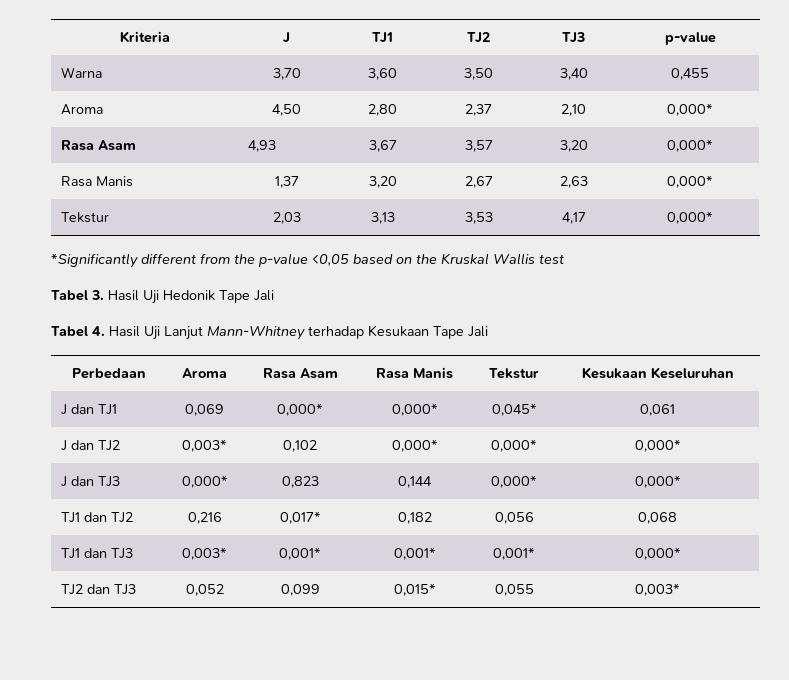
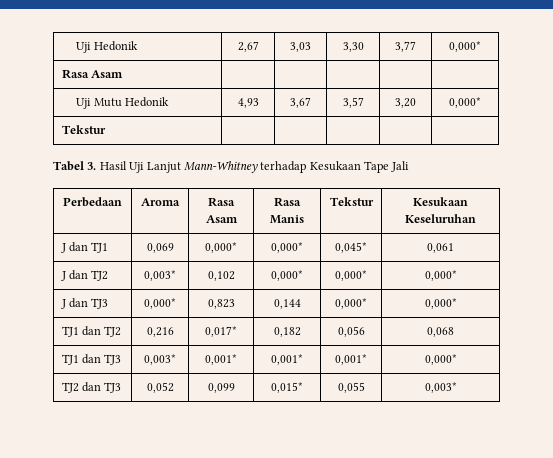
[120,31,170,43] [283,32,290,43] [372,32,393,43] [467,32,490,43] [562,32,585,43] [664,32,716,45] [60,67,102,78] [272,68,301,80] [368,68,397,80] [464,68,493,80] [559,68,588,80] [671,68,709,80] [60,104,103,115] [272,104,301,116] [368,104,397,116] [465,104,492,116] [561,104,586,116] Kriteria | J | TJ1 | TJ2 | TJ3 | p-value // Warna | 3,70 | 3,60 | 3,50 | 3,40 | 0,455 // Aroma | 4,50 | 2,80 | 2,37 | 2,10 -> [76,41,138,53] [237,41,259,52] [290,42,311,52] [342,42,364,52] [395,41,416,52] Uji Hedonik | 2,67 | 3,03 | 3,30 | 3,77
(136, 145) none -> [76,97,170,109] | | | | // Uji Mutu Hedonik |
[60,176,133,187] [274,176,299,188] [368,176,397,188] [464,176,493,188] [559,176,588,188] [667,175,713,188] [60,212,109,223] [272,212,301,224] [370,212,395,224] [464,212,493,224] [561,212,586,224] [667,211,713,224] [51,253,564,268] [51,290,274,304] [51,326,105,337] Rasa Manis | 1,37 | 3,20 | 2,67 | 2,63 | 0,000* // Tekstur | 2,03 | 3,13 | 3,53 | 4,17 | 0,000* // *Significantly different from the p-value <0,05 based on the Kruskal Wallis test // Tabel 3. Hasil Uji Hedonik Tape Jali // Tabel 4. -> [61,125,106,134] [53,161,97,171] Tekstur | | | | | // Tabel 3.

